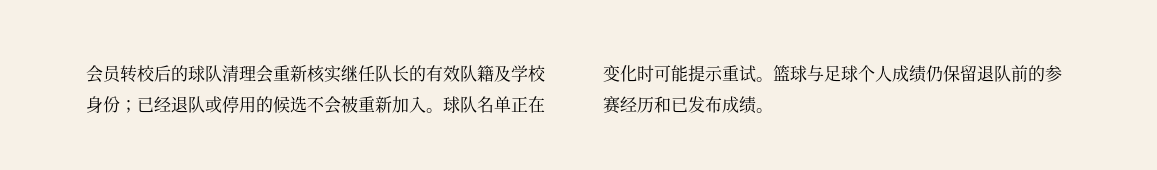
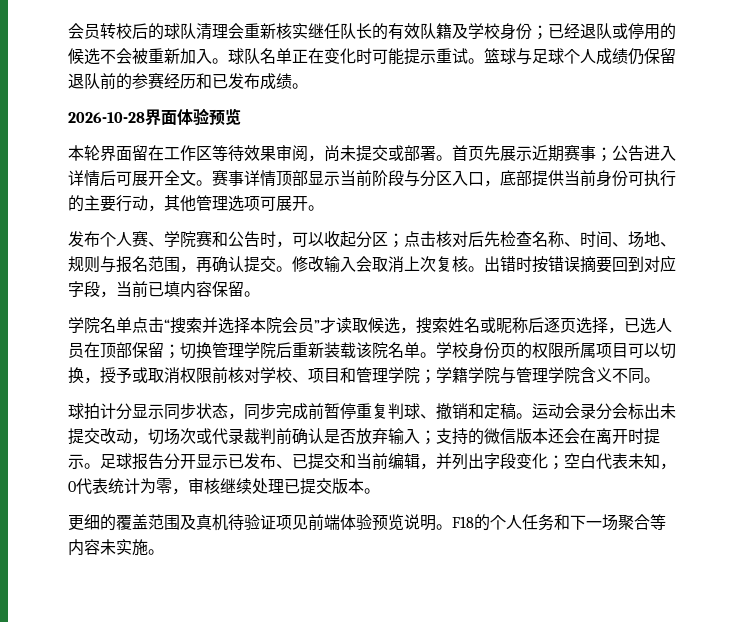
(773, 110) none -> [68,108,241,126] [68,144,676,162] [68,169,676,187] [68,195,324,212] [68,230,676,248] [68,255,676,273] [68,281,260,298] [68,317,672,334] [68,342,676,359] [68,367,660,384] [68,403,676,420] [68,428,660,445] [68,453,676,470] [68,478,380,495] [68,514,666,531] [68,539,164,556] // 2026-10-28界面体验预览 // 本轮界面留在工作区等待效果审阅，尚未提交或部署。首页先展示近期赛事；公告进入详情后可展开全文。赛事详情顶部显示当前阶段与分区入口，底部提供当前身份可执行的主要行动，其他管理选项可展开。 // 发布个人赛、学院赛和公告时，可以收起分区；点击核对后先检查名称、时间、场地、规则与报名范围，再确认提交。修改输入会取消上次复核。出错时按错误摘要回到对应字段，当前已填内容保留。 // 学院名单点击“搜索并选择本院会员”才读取候选，搜索姓名或昵称后逐页选择，已选人员在顶部保留；切换管理学院后重新装载该院名单。学校身份页的权限所属项目可以切换，授予或取消权限前核对学校、项目和管理学院；学籍学院与管理学院含义不同。 // 球拍计分显示同步状态，同步完成前暂停重复判球、撤销和定稿。运动会录分会标出未提交改动，切场次或代录裁判前确认是否放弃输入；支持的微信版本还会在离开时提示。足球报告分开显示已发布、已提交和当前编辑，并列出字段变化；空白代表未知，0代表统计为零，审核继续处理已提交版本。 // 更细的覆盖范围及真机待验证项见前端体验预览说明。F18的个人任务和下一场聚合等内容未实施。

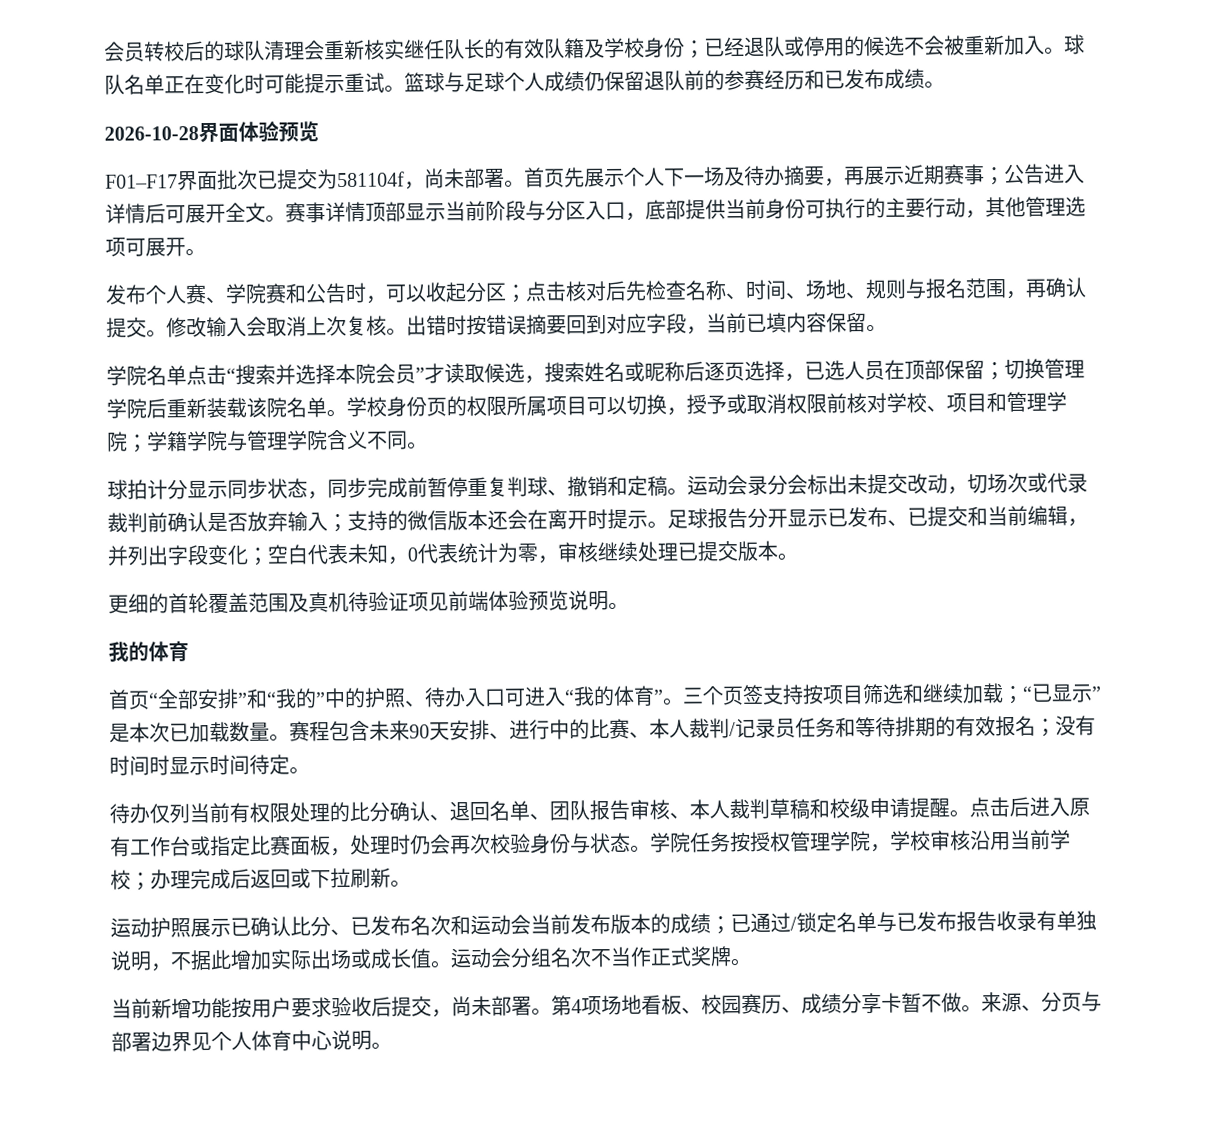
[68,145,500,162] 本轮界面留在工作区等待效果审阅，尚未提交或部署。首页先 -> [105,165,865,191] F01–F17界面批次已提交为581104f，尚未部署。首页先展示个人下一场及待办摘要，再
(116, 522) none -> [168,593,209,614] 首轮
[452,514,666,531] [68,539,148,556] F18的个人任务和下一场聚合等内容未实施 -> [108,641,189,662] [108,683,1102,710] [109,715,1096,743] [109,754,310,776] [109,796,1090,824] [110,829,1071,857] [110,867,411,891] [110,910,1097,938] [110,946,752,972] [111,991,1102,1019] [111,1029,372,1052] // 我的体育 // 首页“全部安排”和“我的”中的护照、待办入口可进入“我的体育”。三个页签支持按项目筛选和继续加载；“已显示”是本次已加载数量。赛程包含未来90天安排、进行中的比赛、本人裁判/记录员任务和等待排期的有效报名；没有时间时显示时间待定。 // 待办仅列当前有权限处理的比分确认、退回名单、团队报告审核、本人裁判草稿和校级申请提醒。点击后进入原有工作台或指定比赛面板，处理时仍会再次校验身份与状态。学院任务按授权管理学院，学校审核沿用当前学校；办理完成后返回或下拉刷新。 // 运动护照展示已确认比分、已发布名次和运动会当前发布版本的成绩；已通过/锁定名单与已发布报告收录有单独说明，不据此增加实际出场或成长值。运动会分组名次不当作正式奖牌。 // 当前新增功能按用户要求验收后提交，尚未部署。第4项场地看板、校园赛历、成绩分享卡暂不做。来源、分页与部署边界见个人体育中心说明

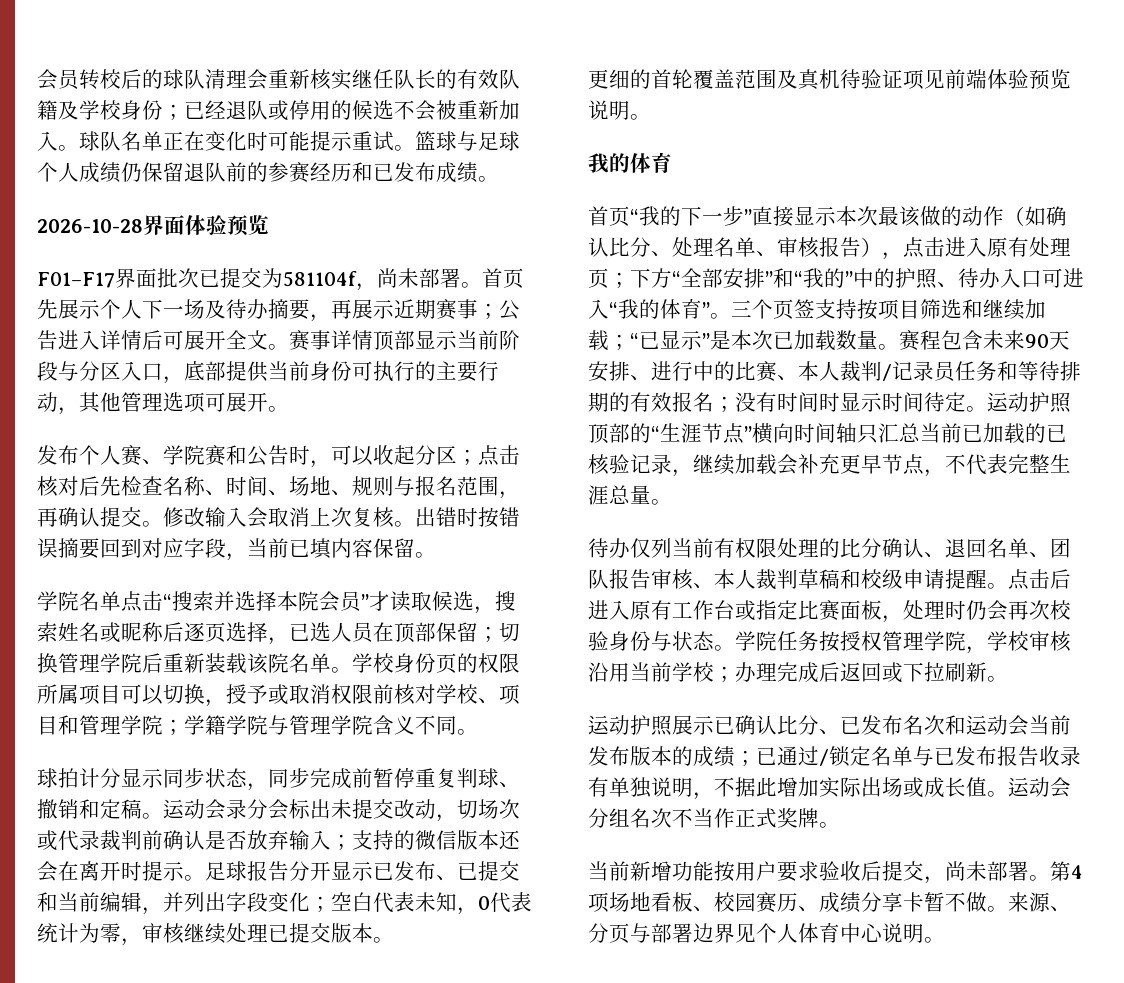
(159, 700) none -> [639,206,1067,227] [588,237,1071,260] [588,268,681,288] 我的下一步”直接显示本次最该做的动作（如确认比分、处理名单、审核报告），点击进入原有处理页；下方“
(310, 770) none -> [987,392,1071,413] [588,423,1067,444] [588,454,1071,477] [588,485,672,505] 运动护照顶部的“生涯节点”横向时间轴只汇总当前已加载的已核验记录，继续加载会补充更早节点，不代表完整生涯总量。

